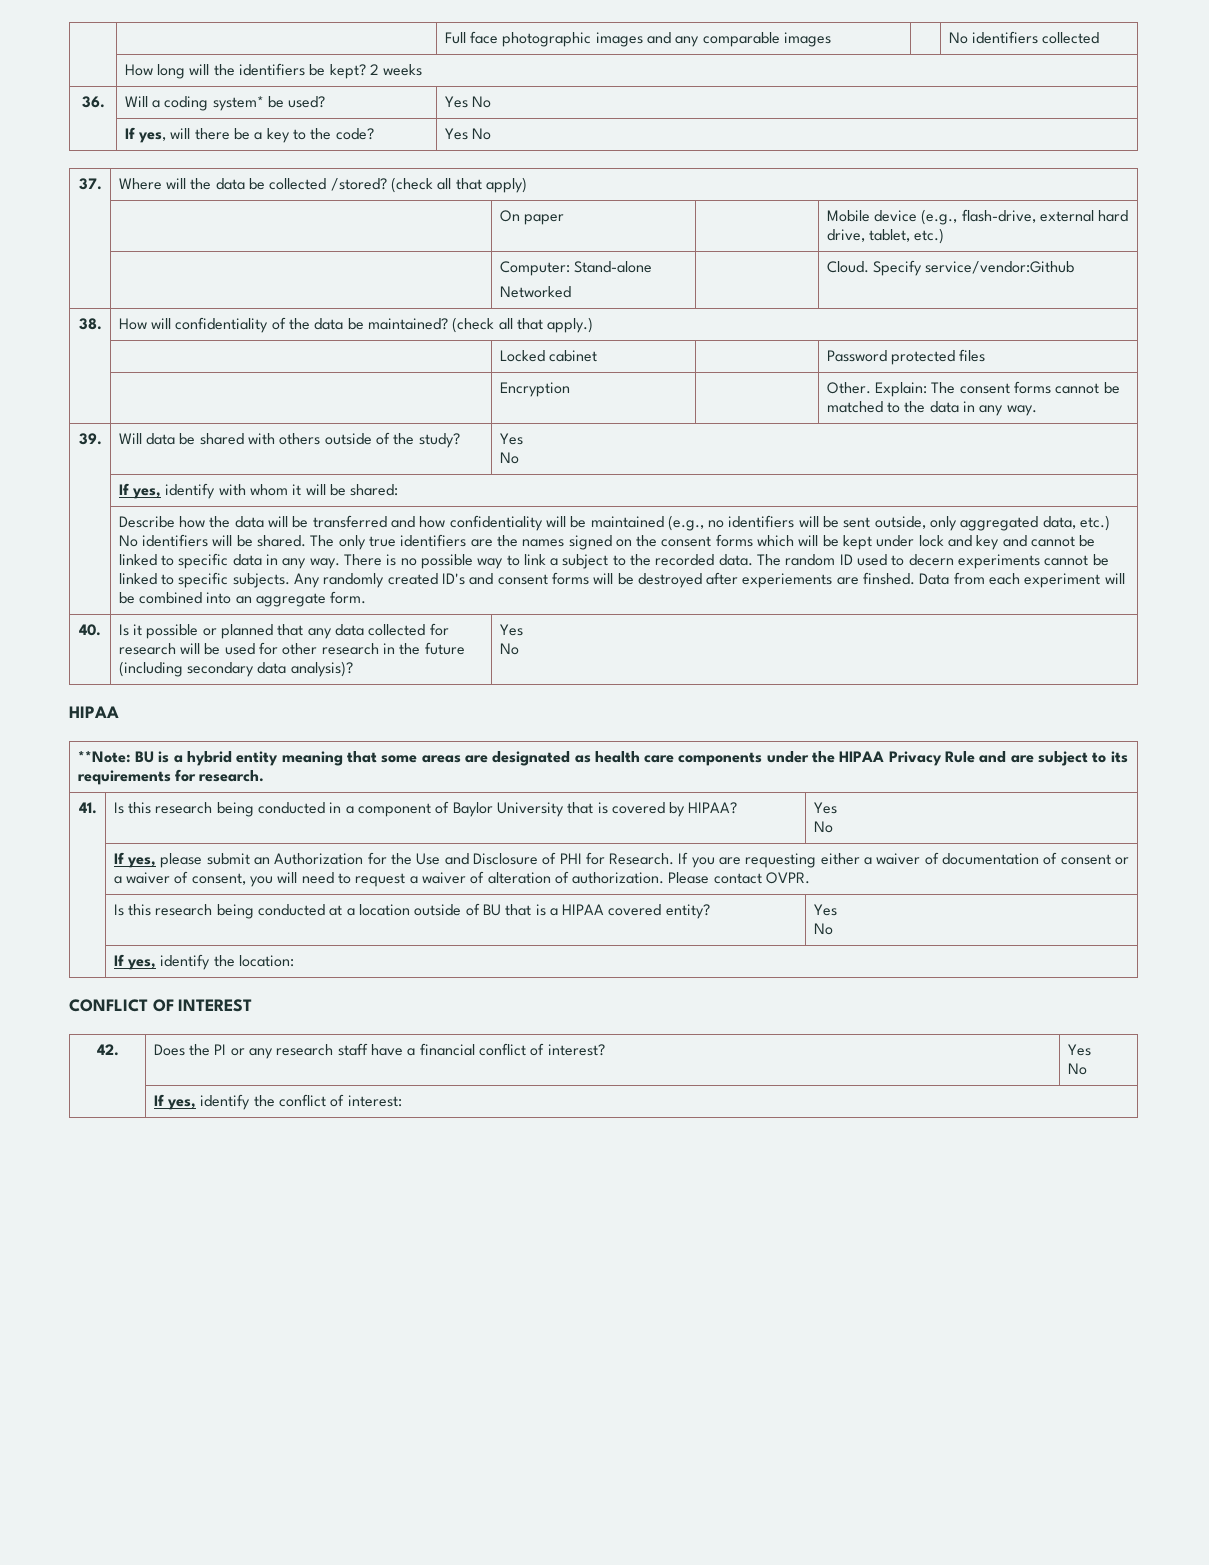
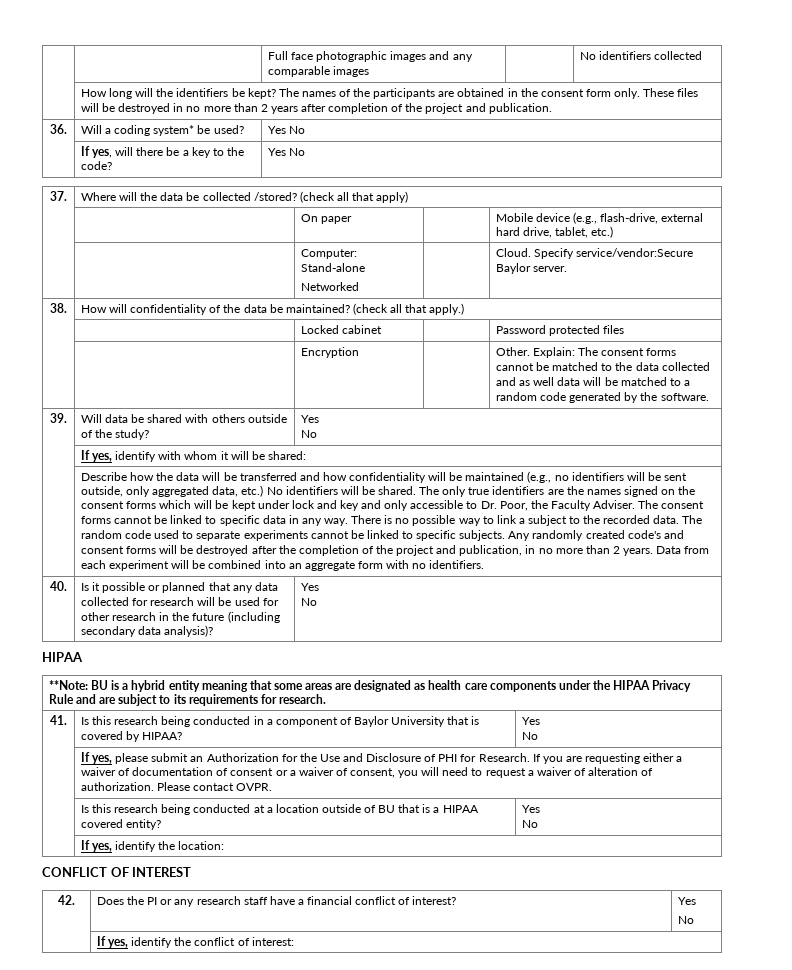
[369,64,423,76] 2 weeks -> [278,88,699,99] [81,103,552,114] The names of the participants are obtained in the consent form only. These files will be destroyed in no more than 2 years after completion of the project and publication.
[925,261,1075,274] service/vendor:Github -> [576,248,694,257] [496,263,568,274] service/vendor:Secure Baylor server.
[962,401,1037,416] in any way. -> [661,362,710,371] [496,377,690,386] [496,392,709,403] collected and as well data will be matched to a random code generated by the software.
(1027, 541) none -> [384,500,705,511] [81,516,112,524] only accessible to Dr. Poor, the Faculty Adviser. The consent forms
[839,554,853,565] ID -> [125,530,152,539] code
[908,554,954,566] decern -> [196,531,241,541] separate
[441,573,465,585] ID's -> [627,530,661,539] code's
[742,572,916,588] experiements are finshed. -> [278,545,653,556] the completion of the project and publication, in no more than 2 years.
[330,591,367,604] form. -> [357,560,485,569] form with no identifiers.

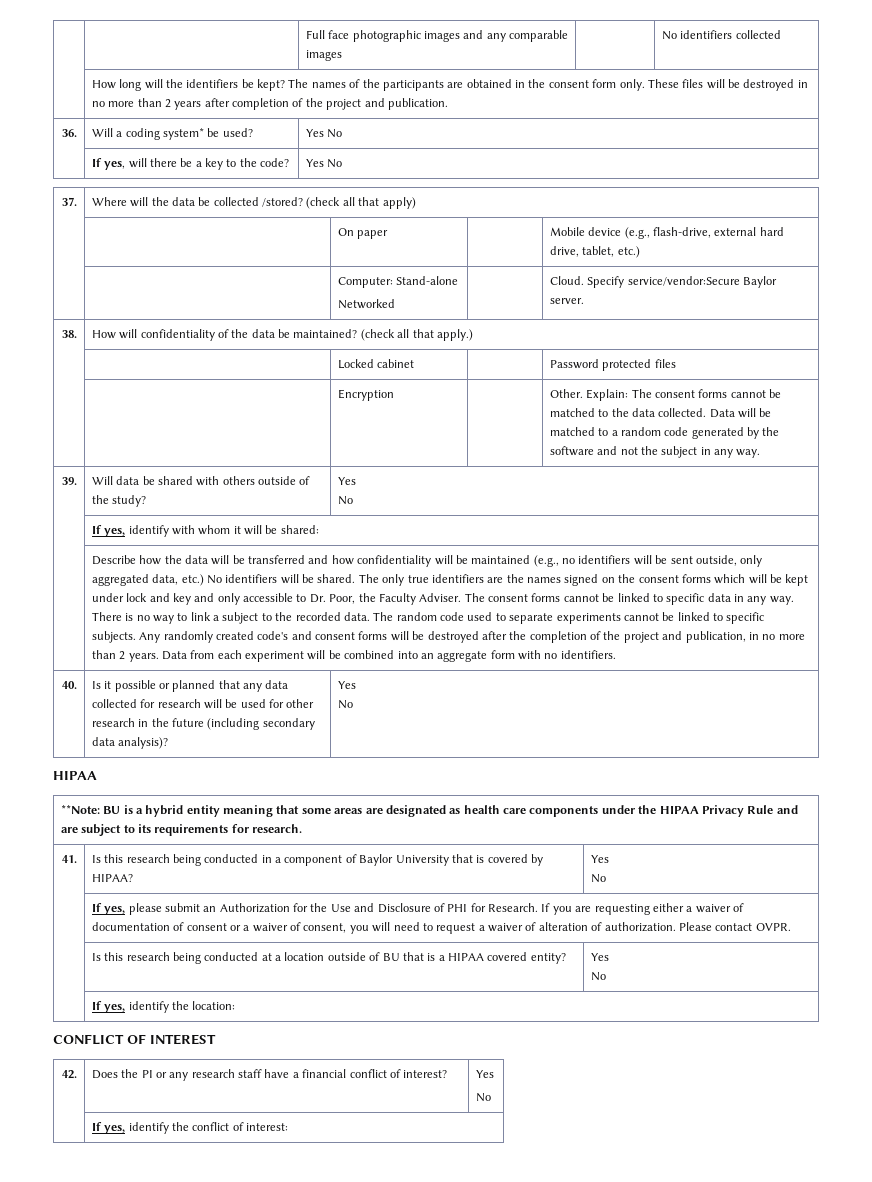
[661,362,710,371] [496,377,581,386] collected and as well data -> [658,408,735,418] collected. Data
[660,393,709,401] software. -> [549,446,761,458] software and not the subject in any way.
[412,515,456,526] possible -> (150, 618) none

